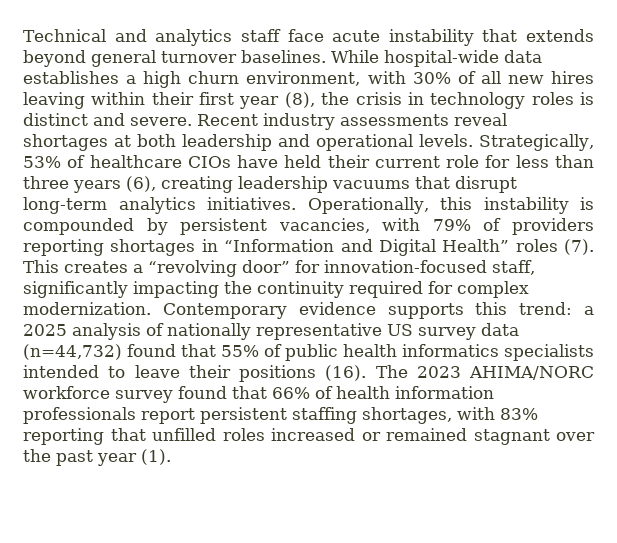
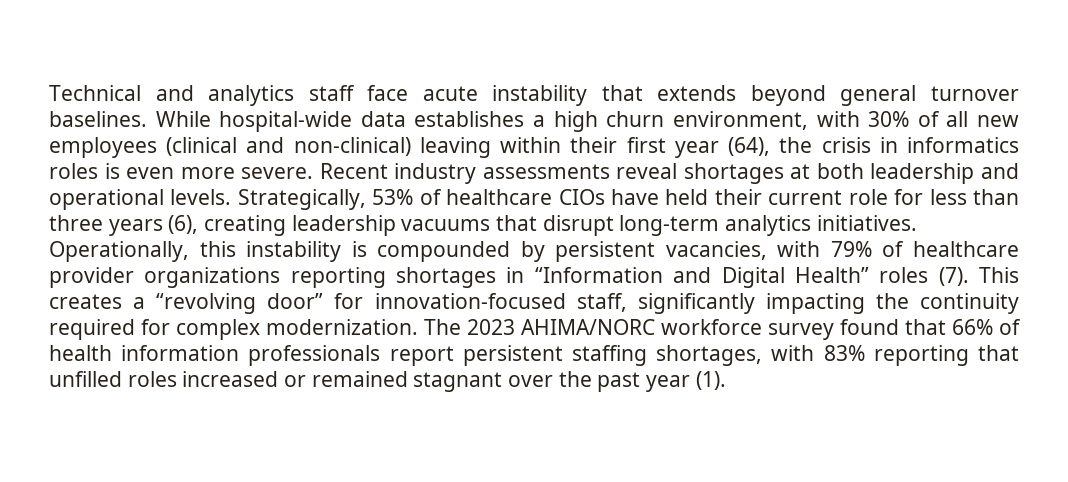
[551,71,595,84] hires -> [49,137,411,158] employees (clinical and non-clinical)
[284,92,315,108] (8), -> [728,137,771,156] (64),
[430,92,526,109] technology -> [907,137,1020,153] informatics
[23,113,125,126] distinct and -> [126,167,235,179] even more
[511,218,594,235] providers -> [912,241,1019,257] [49,267,281,288] healthcare provider organizations
[162,302,594,319] [23,323,519,340] [23,344,594,361] [23,365,367,382] Contemporary evidence supports this trend: a 2025 analysis of nationally representative US survey data (n=44,732) found that 55% of public health informatics specialists intended to leave their positions (16). -> (418, 327) none

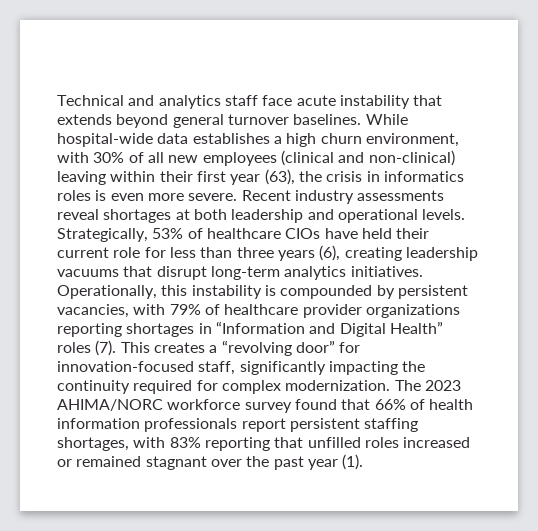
[728,137,771,156] (64), -> [264,169,295,185] (63),

